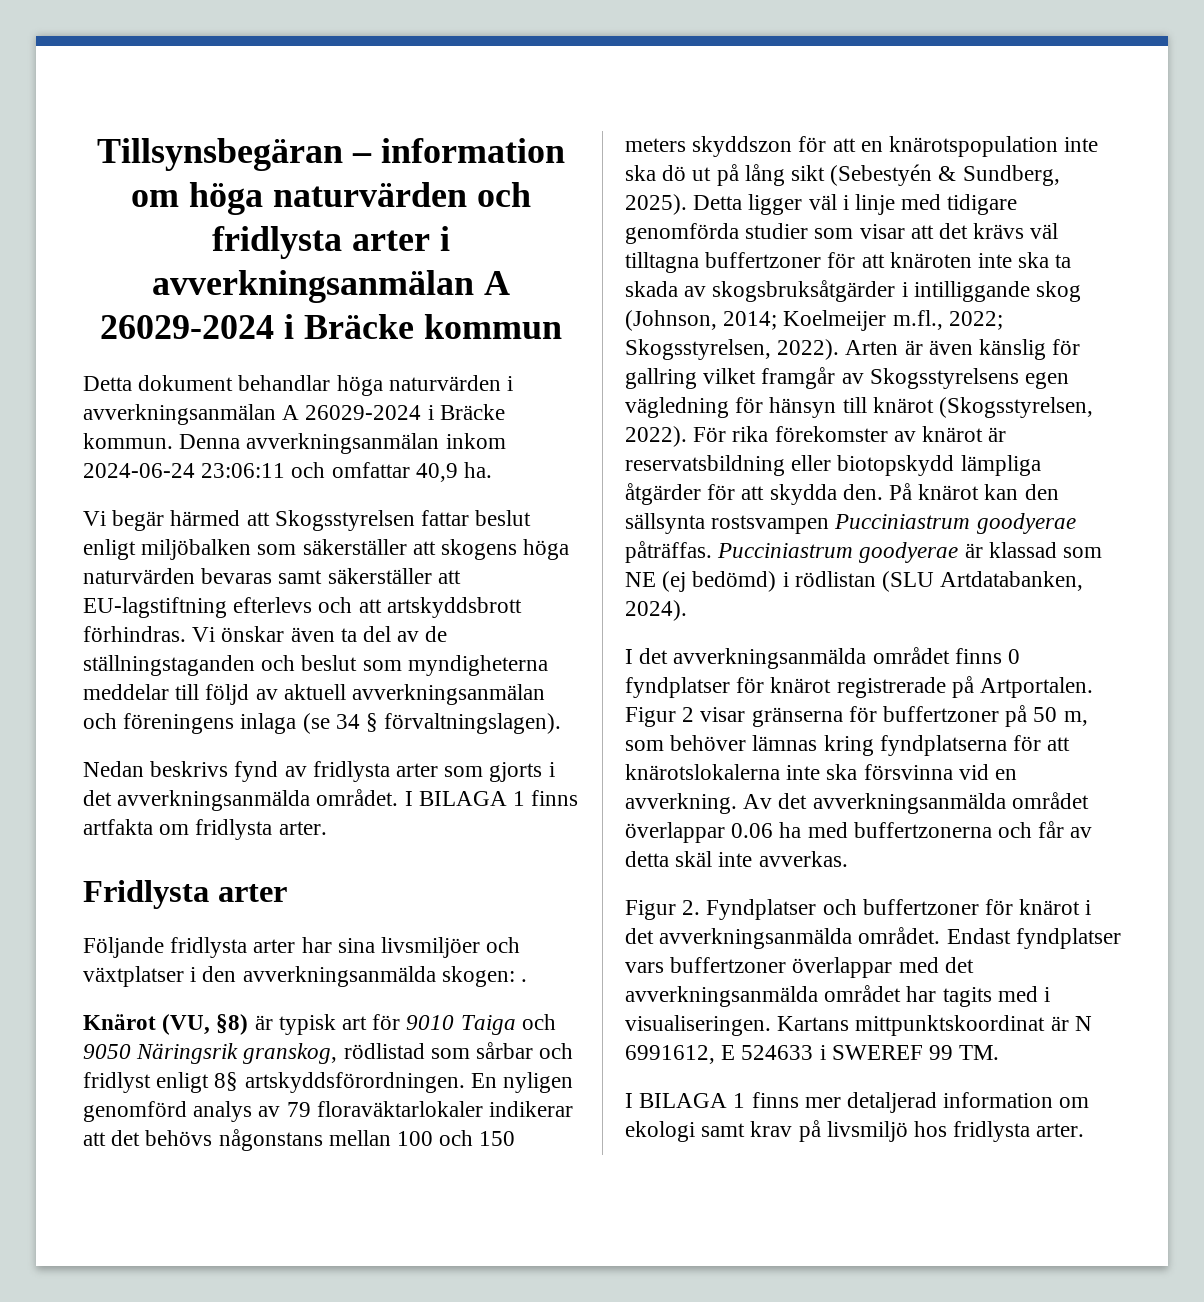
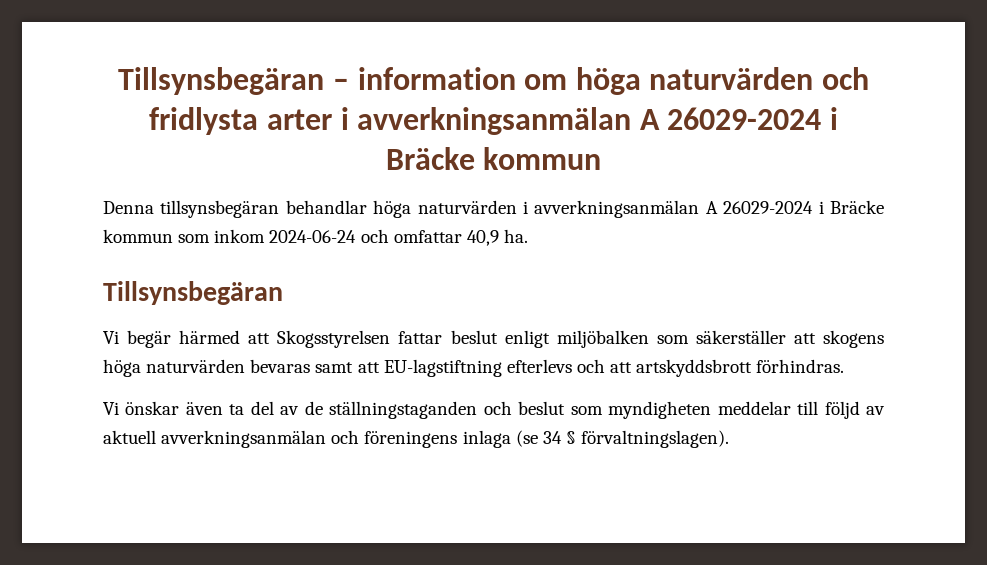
[83,375,234,391] Detta dokument -> [103,200,280,218] Denna tillsynsbegäran
[83,433,440,454] kommun. Denna avverkningsanmälan -> [103,229,211,243] kommun som
[201,463,286,478] 23:06:11 -> (357, 236) none
(493, 470) none -> [103,281,283,305] // Tillsynsbegäran
[327,568,432,584] säkerställer -> (354, 367) none
(186, 634) none -> (845, 366) //
[407,655,548,676] myndigheterna -> [608,401,712,419] myndigheten
[83,761,555,782] [83,789,579,811] [83,819,327,840] [83,880,287,909] [83,937,521,958] [83,966,528,987] [83,1014,556,1035] [83,1042,574,1064] [83,1072,574,1093] [83,1101,574,1122] [83,1129,516,1151] [625,136,1099,157] [625,164,1060,186] [625,194,1018,215] [625,223,1059,244] [625,252,1072,273] [625,280,1082,302] [625,310,1003,331] [625,339,1081,360] [625,367,1070,389] [625,397,1094,418] [625,426,1007,447] [625,455,1041,476] [625,483,1059,505] [625,513,1076,534] [625,541,1103,563] [625,571,1084,592] [625,600,687,621] [625,647,1021,669] [625,676,1094,698] [625,705,1088,727] [625,735,1071,756] [625,764,1018,780] [625,792,1089,814] [625,821,1093,843] [625,851,848,867] [625,899,1092,920] [625,927,1121,949] [625,957,974,978] [625,985,1051,1007] [625,1015,1092,1036] [625,1045,1000,1064] [625,1092,1090,1113] [625,1120,1085,1142] // Nedan beskrivs fynd av fridlysta arter som gjorts i det avverkningsanmälda området. I BILAGA 1 finns artfakta om fridlysta arter. // Fridlysta arter // Följande fridlysta arter har sina livsmiljöer och växtplatser i den avverkningsanmälda skogen: . // Knärot (VU, §8) är typisk art för 9010 Taiga och 9050 Näringsrik granskog, rödlistad som sårbar och fridlyst enligt 8§ artskyddsförordningen. En nyligen genomförd analys av 79 floraväktarlokaler indikerar att det behövs någonstans mellan 100 och 150 meters skyddszon för att en knärotspopulation inte ska dö ut på lång sikt (Sebestyén & Sundberg, 2025). Detta ligger väl i linje med tidigare genomförda studier som visar att det krävs väl tilltagna buffertzoner för att knäroten inte ska ta skada av skogsbruksåtgärder i intilliggande skog (Johnson, 2014; Koelmeijer m.fl., 2022; Skogsstyrelsen, 2022). Arten är även känslig för gallring vilket framgår av Skogsstyrelsens egen vägledning för hänsyn till knärot (Skogsstyrelsen, 2022). För rika förekomster av knärot är reservatsbildning eller biotopskydd lämpliga åtgärder för att skydda den. På knärot kan den sällsynta rostsvampen Pucciniastrum goodyerae påträffas. Pucciniastrum goodyerae är klassad som NE (ej bedömd) i rödlistan (SLU Artdatabanken, 2024). // I det avverkningsanmälda området finns 0 fyndplatser för knärot registrerade på Artportalen. Figur 2 visar gränserna för buffertzoner på 50 m, som behöver lämnas kring fyndplatserna för att knärotslokalerna inte ska försvinna vid en avverkning. Av det avverkningsanmälda området överlappar 0.06 ha med buffertzonerna och får av detta skäl inte avverkas. // Figur 2. Fyndplatser och buffertzoner för knärot i det avverkningsanmälda området. Endast fyndplatser vars buffertzoner överlappar med det avverkningsanmälda området har tagits med i visualiseringen. Kartans mittpunktskoordinat är N 6991612, E 524633 i SWEREF 99 TM. // I BILAGA 1 finns mer detaljerad information om ekologi samt krav på livsmiljö hos fridlysta arter. -> (730, 439) none

